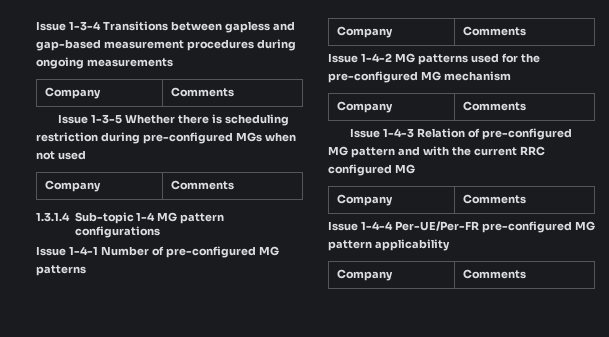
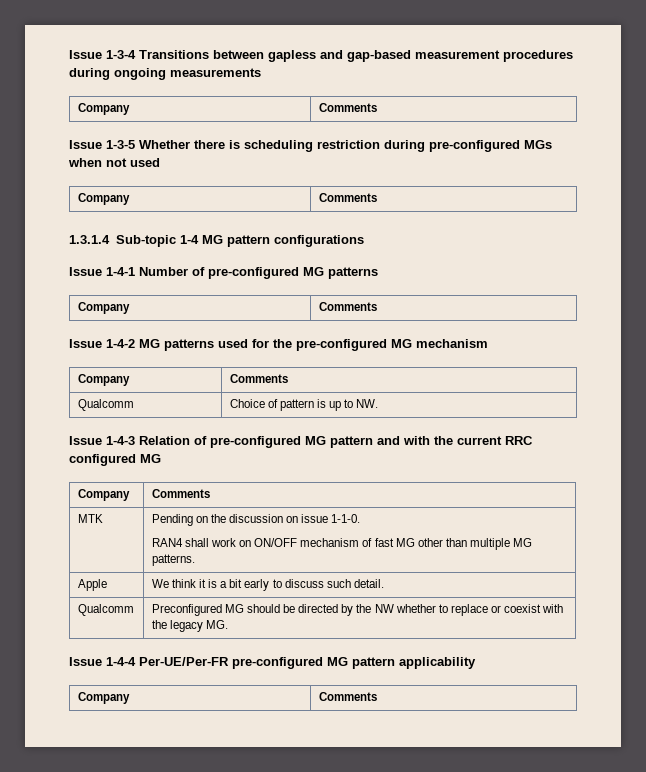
(526, 106) none -> [77,399,134,411] [229,399,379,411] // Qualcomm | Choice of pattern is up to NW.
(526, 199) none -> [77,514,103,523] [151,514,361,526] [151,538,533,550] [151,554,195,566] [77,579,107,591] [151,579,384,591] [77,604,134,616] [151,604,564,616] [151,620,229,632] // MTK | Pending on the discussion on issue 1-1-0. // RAN4 shall work on ON/OFF mechanism of fast MG other than multiple MG patterns. // Apple | We think it is a bit early to discuss such detail. // Qualcomm | Preconfigured MG should be directed by the NW whether to replace or coexist with the legacy MG.

